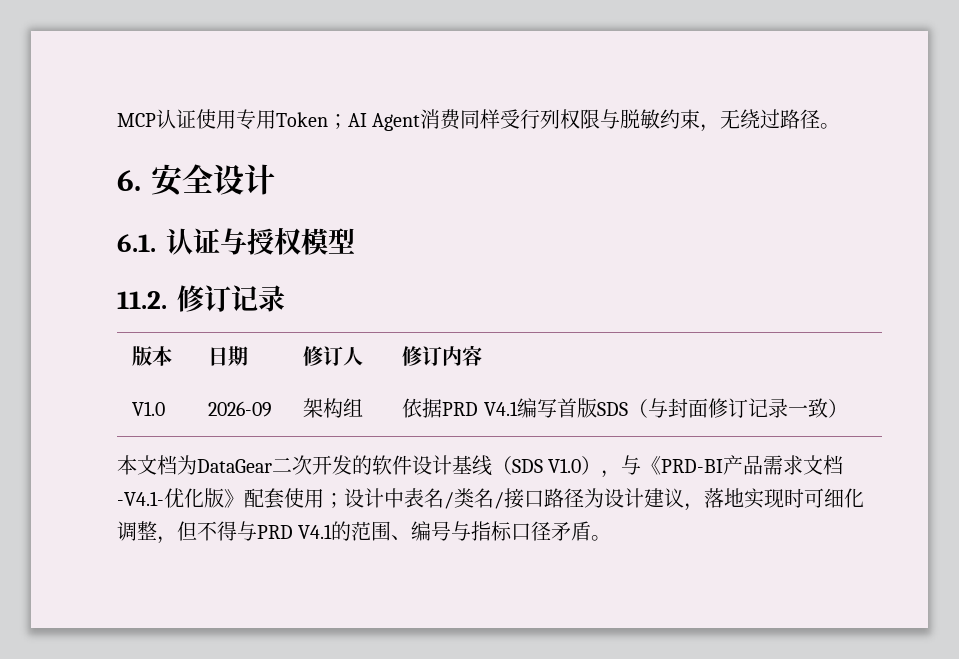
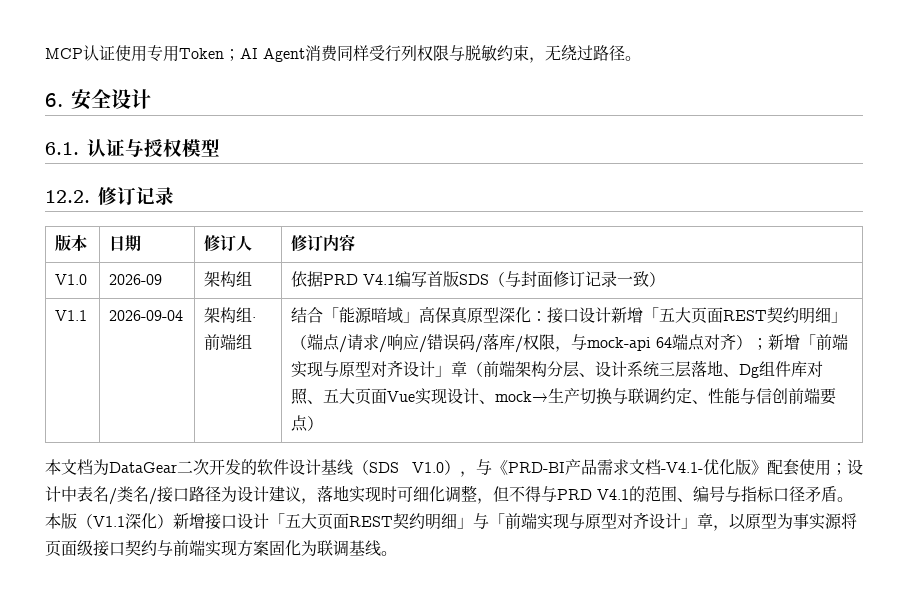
[117,291,167,309] 11.2. -> [45,190,90,203] 12.2.
(848, 408) none -> [55,310,88,321] [109,310,184,321] [204,307,257,323] [204,334,253,350] [291,306,848,324] [291,333,849,353] [291,360,824,378] [291,388,837,405] [291,415,324,432] // V1.1 | 2026-09-04 | 架构组·前端组 | 结合「能源暗域」高保真原型深化：接口设计新增「五大页面REST契约明细」（端点/请求/响应/错误码/落库/权限，与mock-api 64端点对齐）；新增「前端实现与原型对齐设计」章（前端架构分层、设计系统三层落地、Dg组件库对照、五大页面Vue实现设计、mock→生产切换与联调约定、性能与信创前端要点）
(612, 538) none -> [45,512,857,531] [45,540,397,557] 本版（V1.1深化）新增接口设计「五大页面REST契约明细」与「前端实现与原型对齐设计」章，以原型为事实源将页面级接口契约与前端实现方案固化为联调基线。

